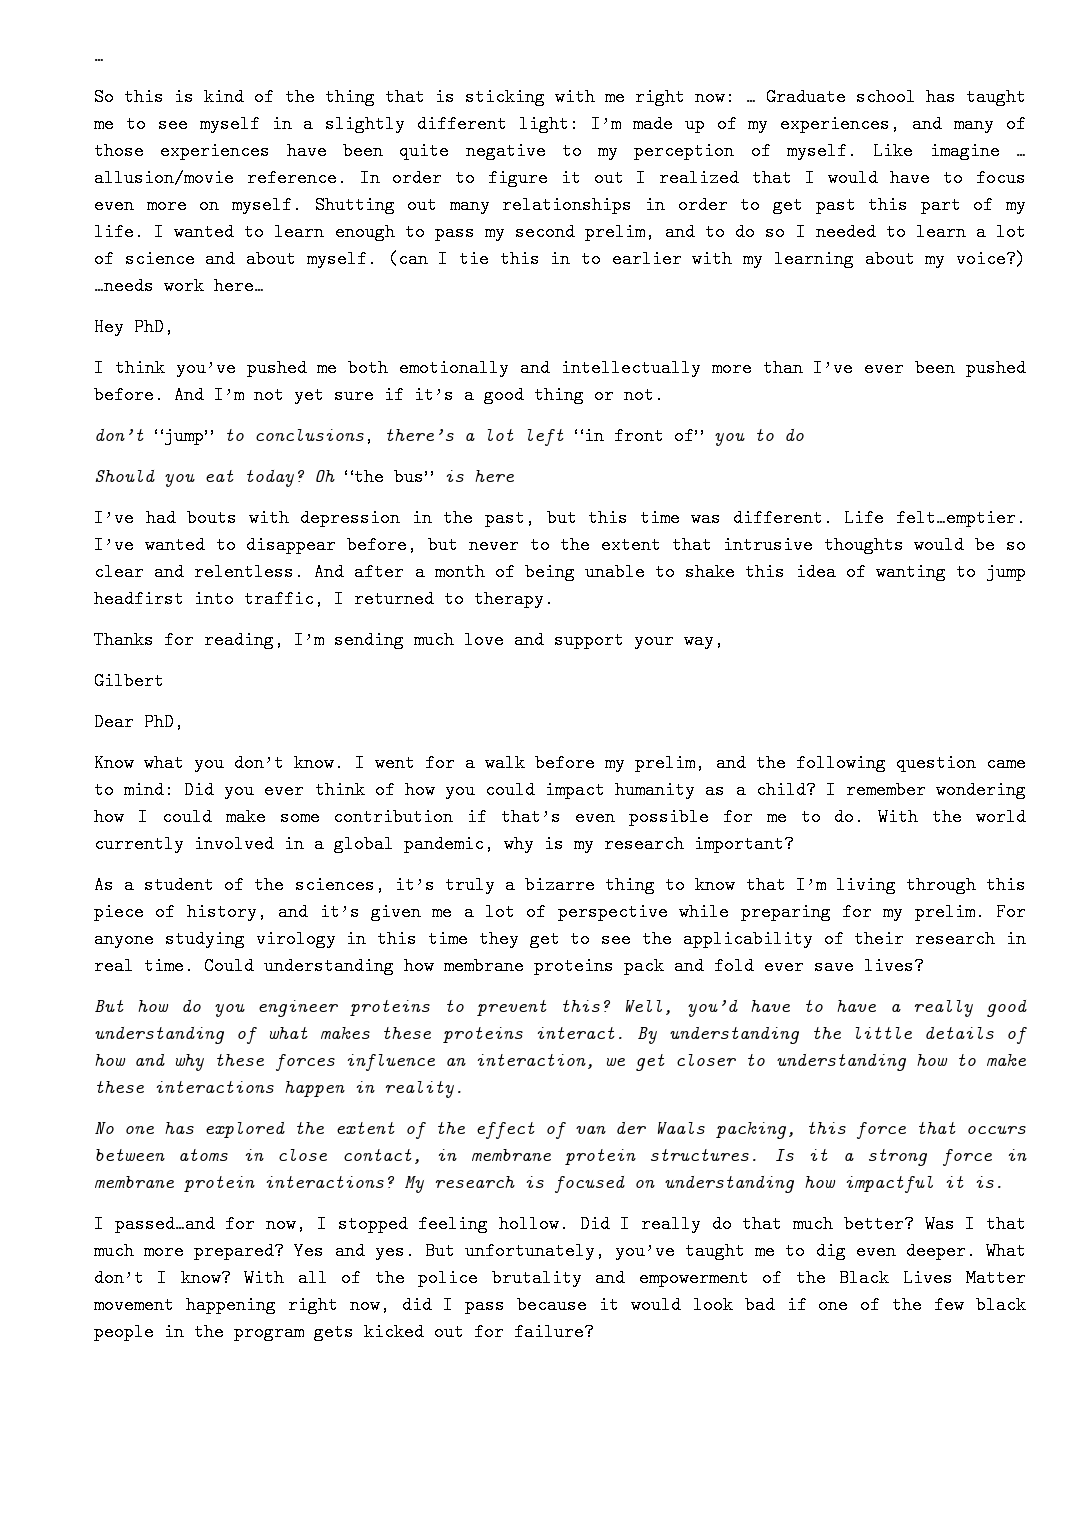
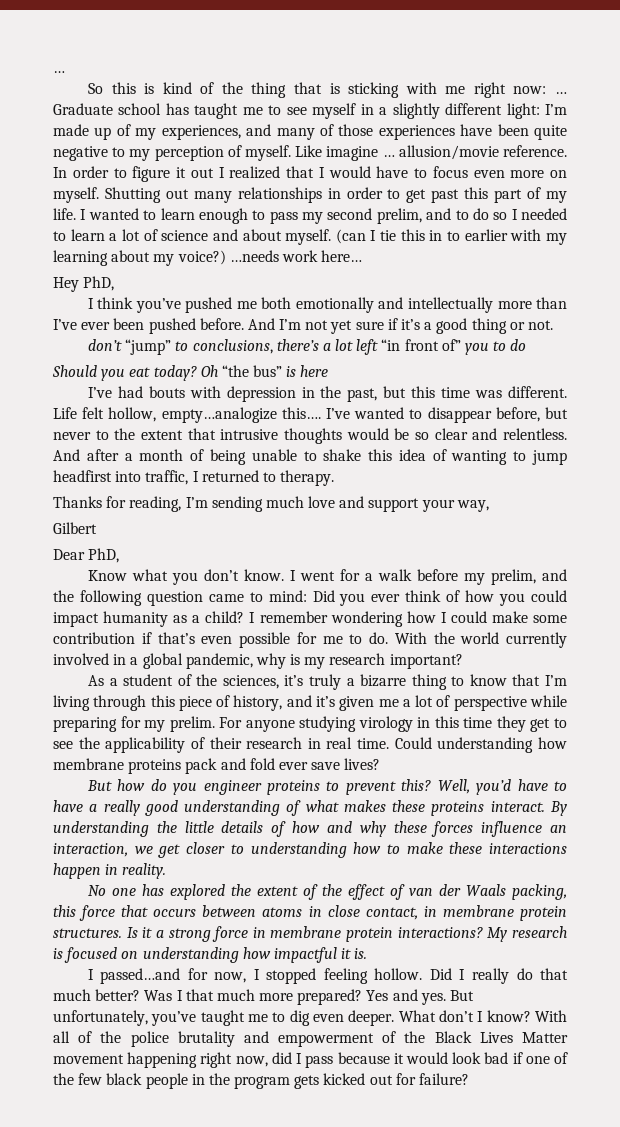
[895,509,1026,527] felt…emptier. -> [82,407,321,423] felt hollow, empty…analogize this….

